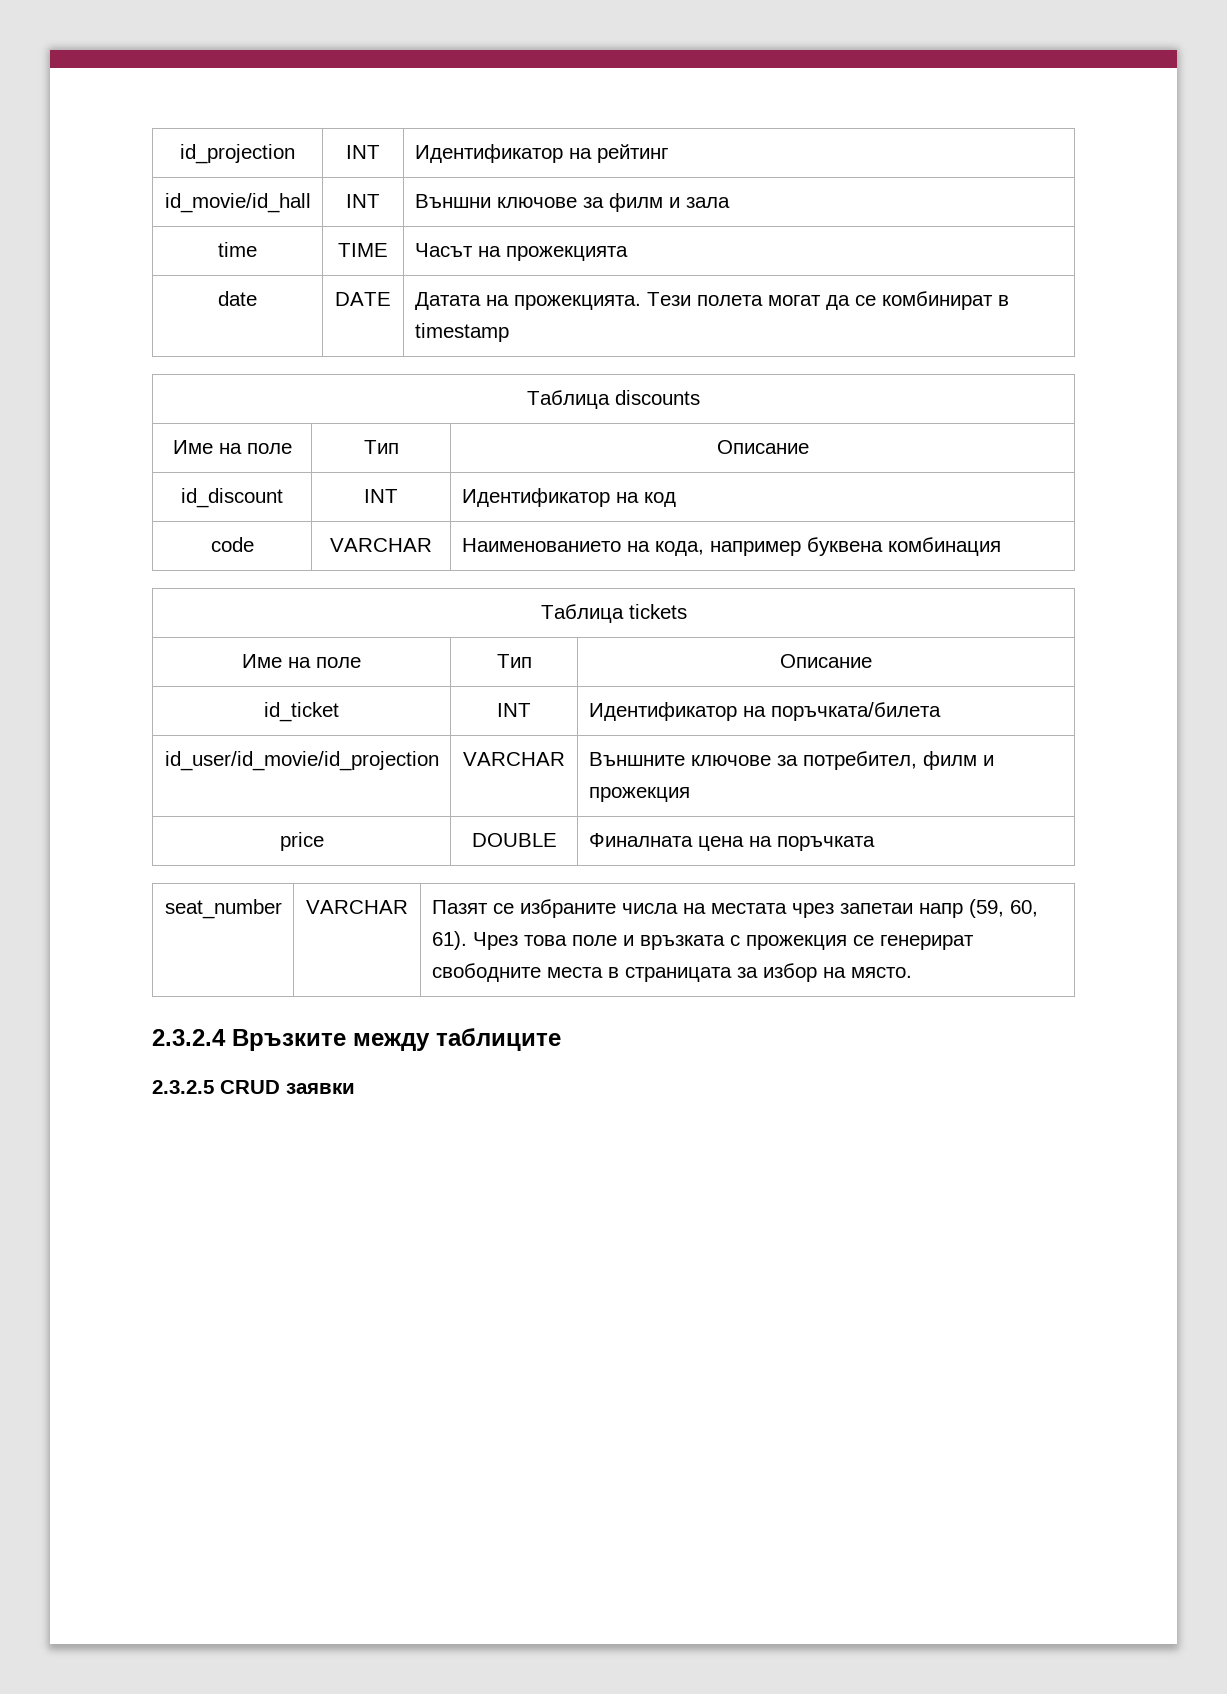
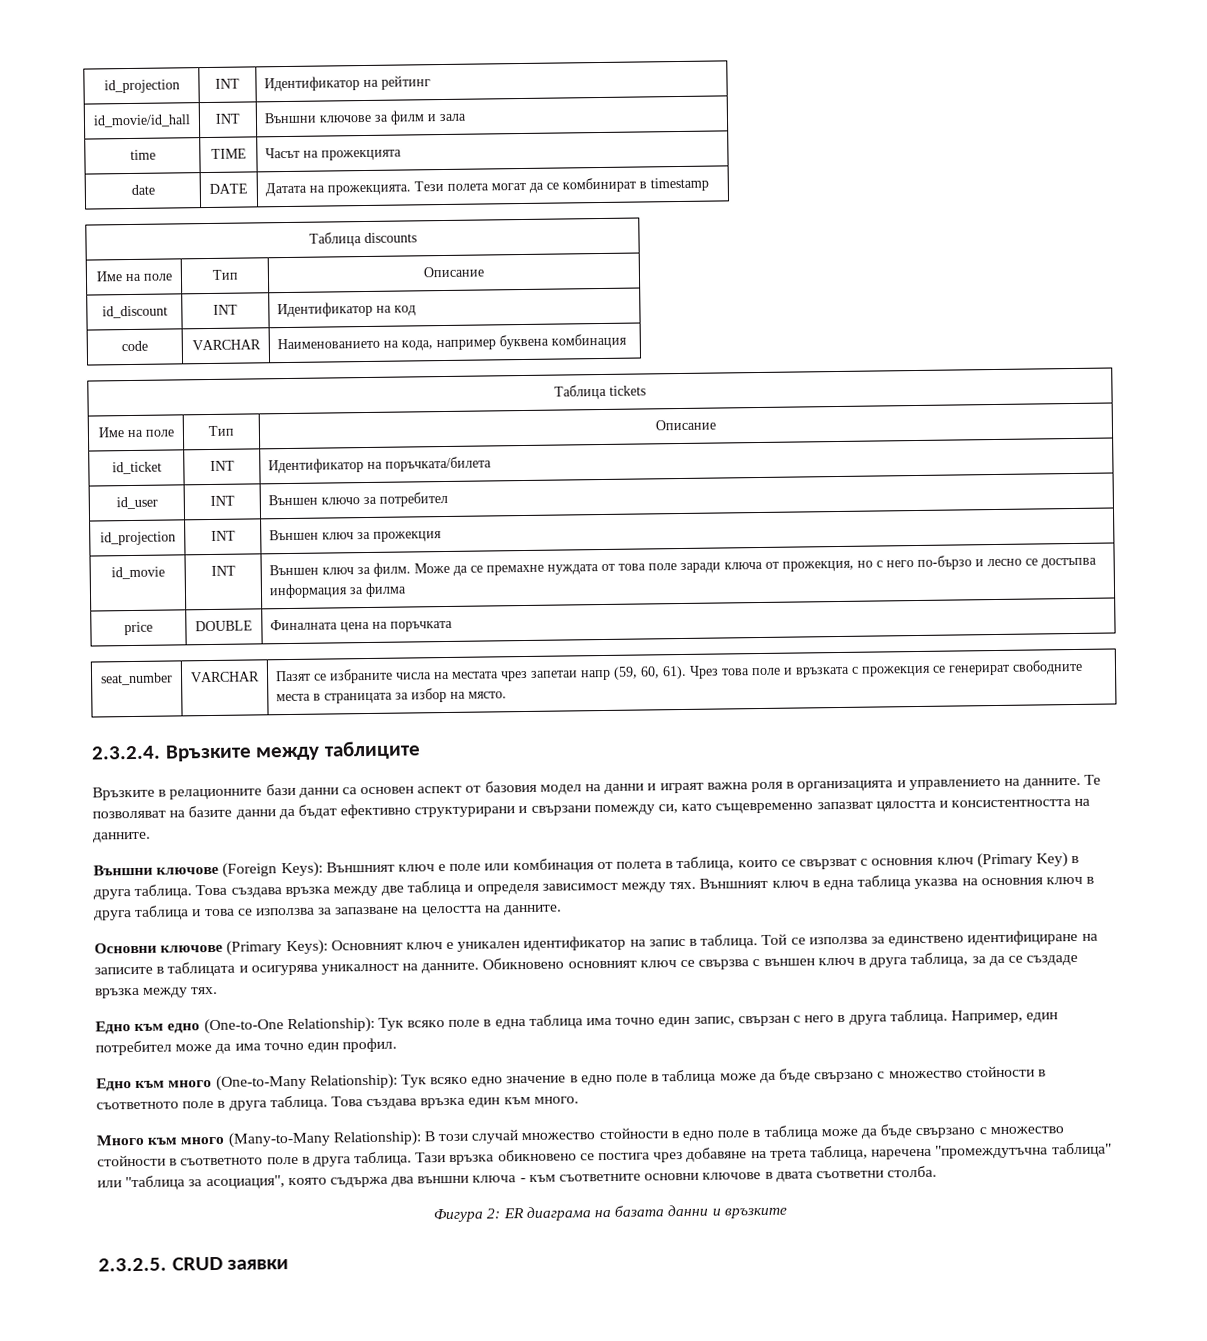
[164,751,439,771] [463,752,565,766] [588,751,994,770] [588,787,690,802] id_user/id_movie/id_projection | VARCHAR | Външните ключове за потребител, филм и прожекция -> [115,496,158,510] [209,495,235,507] [268,491,449,507] [99,531,176,546] [210,530,236,541] [269,529,443,542] [110,566,165,580] [210,565,236,576] [269,555,1098,577] [269,582,408,599] id_user | INT | Външен ключо за потребител // id_projection | INT | Външен ключ за прожекция // id_movie | INT | Външен ключ за филм. Може да се премахне нуждата от това поле заради ключа от прожекция, но с него по-бързо и лесно се достъпва информация за филма
[152,1029,226,1046] 2.3.2.4 -> [91,745,161,760] 2.3.2.4.
[152,1080,214,1094] 2.3.2.5 -> [92,774,1102,801] [92,798,1091,820] [93,831,151,843] [93,852,1080,878] [93,875,1095,900] [94,904,563,921] [94,929,1098,956] [94,952,1079,977] [95,986,219,999] [95,1009,1059,1035] [95,1037,398,1056] [96,1065,1046,1092] [96,1095,579,1111] [96,1124,1064,1148] [97,1142,1112,1167] [97,1165,938,1191] [433,1204,787,1223] [98,1257,167,1272] Връзките в релационните бази данни са основен аспект от базовия модел на данни и играят важна роля в организацията и управлението на данните. Те позволяват на базите данни да бъдат ефективно структурирани и свързани помежду си, като същевременно запазват цялостта и консистентността на данните. // Външни ключове (Foreign Keys): Външният ключ е поле или комбинация от полета в таблица, които се свързват с основния ключ (Primary Key) в друга таблица. Това създава връзка между две таблица и определя зависимост между тях. Външният ключ в една таблица указва на основния ключ в друга таблица и това се използва за запазване на целостта на данните. // Основни ключове (Primary Keys): Основният ключ е уникален идентификатор на запис в таблица. Той се използва за единствено идентифициране на записите в таблицата и осигурява уникалност на данните. Обикновено основният ключ се свързва с външен ключ в друга таблица, за да се създаде връзка между тях. // Едно към едно (One-to-One Relationship): Тук всяко поле в една таблица има точно един запис, свързан с него в друга таблица. Например, един потребител може да има точно един профил. // Едно към много (One-to-Many Relationship): Тук всяко едно значение в едно поле в таблица може да бъде свързано с множество стойности в съответното поле в друга таблица. Това създава връзка един към много. // Много към много (Many-to-Many Relationship): В този случай множество стойности в едно поле в таблица може да бъде свързано с множество стойности в съответното поле в друга таблица. Тази връзка обикновено се постига чрез добавяне на трета таблица, наречена "промеждутъчна таблица" или "таблица за асоциация", която съдържа два външни ключа - към съответните основни ключове в двата съответни столба. // Фигура 2: ER диаграма на базата данни и връзките // 2.3.2.5.

